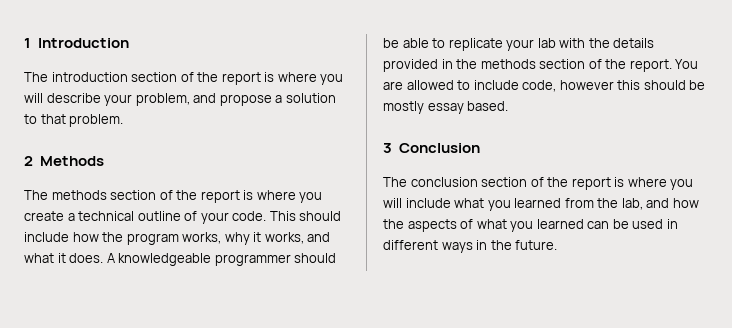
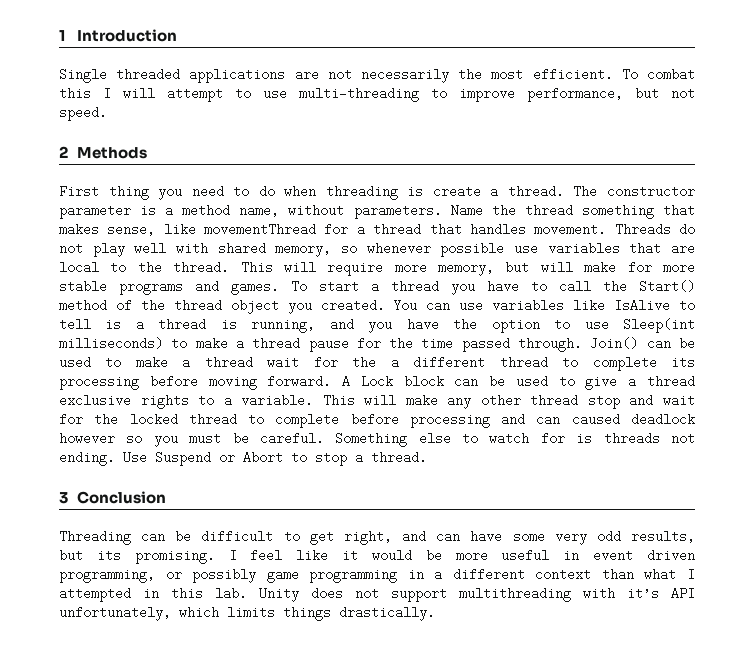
[24,72,344,85] [24,93,336,106] [24,114,124,127] [24,156,104,166] [24,190,323,203] [24,211,342,224] [24,232,331,245] [24,253,337,266] [383,38,655,51] [383,59,699,72] [383,80,706,92] [383,101,509,114] [383,143,480,153] [383,177,694,190] [383,198,699,211] [383,219,678,232] [383,240,558,253] The introduction section of the report is where you will describe your problem, and propose a solution to that problem. // 2 Methods // The methods section of the report is where you create a technical outline of your code. This should include how the program works, why it works, and what it does. A knowledgeable programmer should be able to replicate your lab with the details provided in the methods section of the report. You are allowed to include code, however this should be mostly essay based. // 3 Conclusion // The conclusion section of the report is where you will include what you learned from the lab, and how the aspects of what you learned can be used in different ways in the future. -> [59,68,695,83] [59,87,695,102] [59,106,107,121] [59,146,147,159] [59,185,696,200] [59,204,695,219] [59,223,696,236] [59,242,695,257] [59,261,695,276] [59,280,695,295] [59,299,695,314] [59,318,695,333] [59,337,695,352] [59,356,695,371] [59,375,695,390] [59,394,696,409] [59,413,695,428] [59,432,695,447] [59,451,427,466] [59,491,166,504] [59,530,695,545] [59,549,695,564] [59,568,695,583] [59,587,695,602] [59,606,435,621] Single threaded applications are not necessarily the most efficient. To combat this I will attempt to use multi-threading to improve performance, but not speed. // 2 Methods // First thing you need to do when threading is create a thread. The constructor parameter is a method name, without parameters. Name the thread something that makes sense, like movementThread for a thread that handles movement. Threads do not play well with shared memory, so whenever possible use variables that are local to the thread. This will require more memory, but will make for more stable programs and games. To start a thread you have to call the Start() method of the thread object you created. You can use variables like IsAlive to tell is a thread is running, and you have the option to use Sleep(int milliseconds) to make a thread pause for the time passed through. Join() can be used to make a thread wait for the a different thread to complete its processing before moving forward. A Lock block can be used to give a thread exclusive rights to a variable. This will make any other thread stop and wait for the locked thread to complete before processing and can caused deadlock however so you must be careful. Something else to watch for is threads not ending. Use Suspend or Abort to stop a thread. // 3 Conclusion // Threading can be difficult to get right, and can have some very odd results, but its promising. I feel like it would be more useful in event driven programming, or possibly game programming in a different context than what I attempted in this lab. Unity does not support multithreading with it’s API unfortunately, which limits things drastically.

